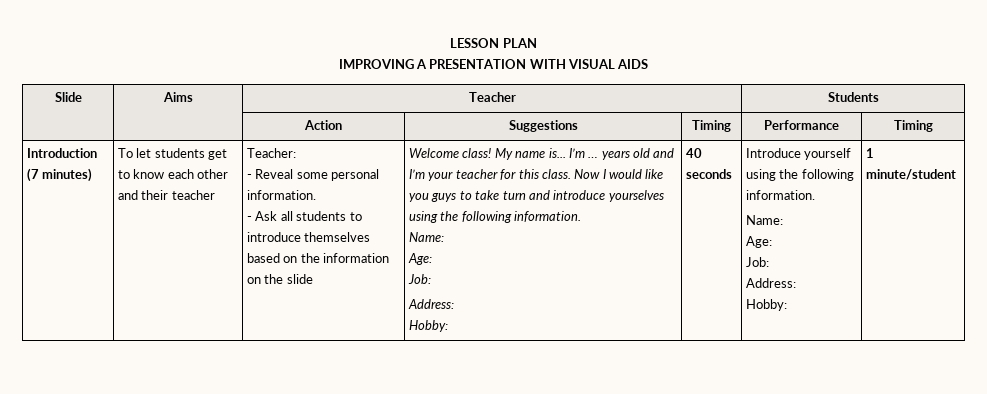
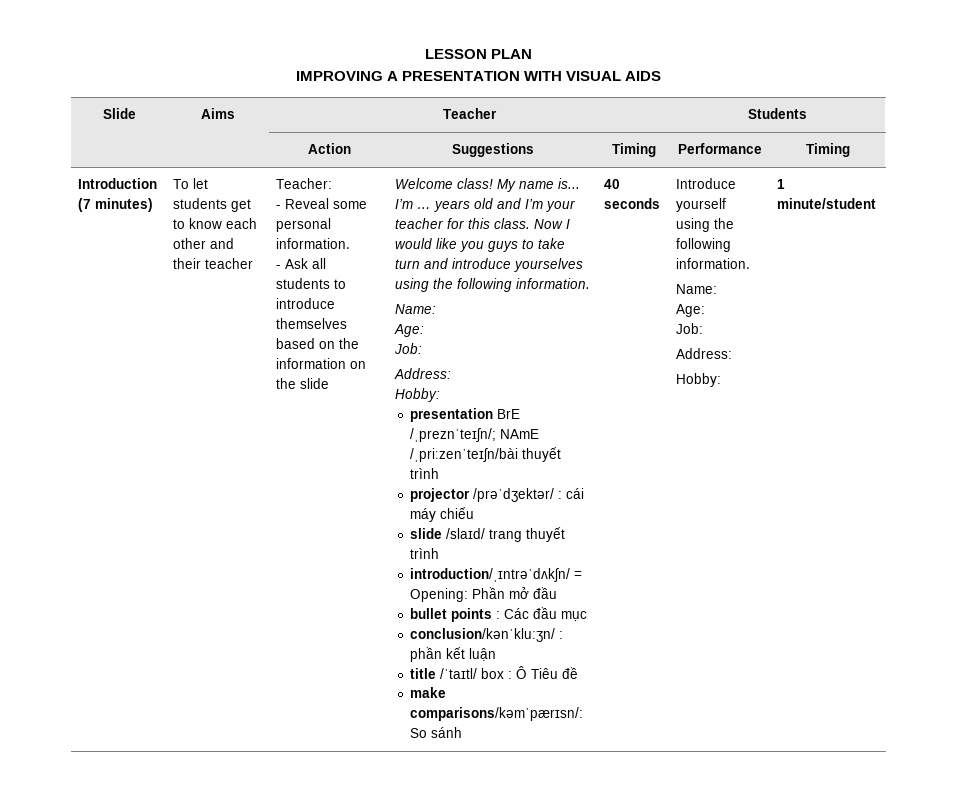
(449, 326) none -> [410,408,521,422] [410,428,540,442] [410,447,562,462] [410,468,440,479] [410,488,585,502] [410,507,475,522] [410,527,566,542] [410,548,440,559] [410,568,583,582] [410,587,558,602] [410,607,588,622] [410,628,564,642] [410,647,497,662] [410,666,579,679] [410,687,447,698] [410,707,584,721] [410,727,463,738] // presentation BrE /ˌpreznˈteɪʃn/; NAmE /ˌpriːzenˈteɪʃn/bài thuyết trình // projector /prəˈdʒektər/ : cái máy chiếu // slide /slaɪd/ trang thuyết trình // introduction/ˌɪntrəˈdʌkʃn/ = Opening: Phần mở đầu // bullet points : Các đầu mục // conclusion/kənˈkluːʒn/ : phần kết luận // title /ˈtaɪtl/ box : Ô Tiêu đề // make comparisons/kəmˈpærɪsn/: So sánh

